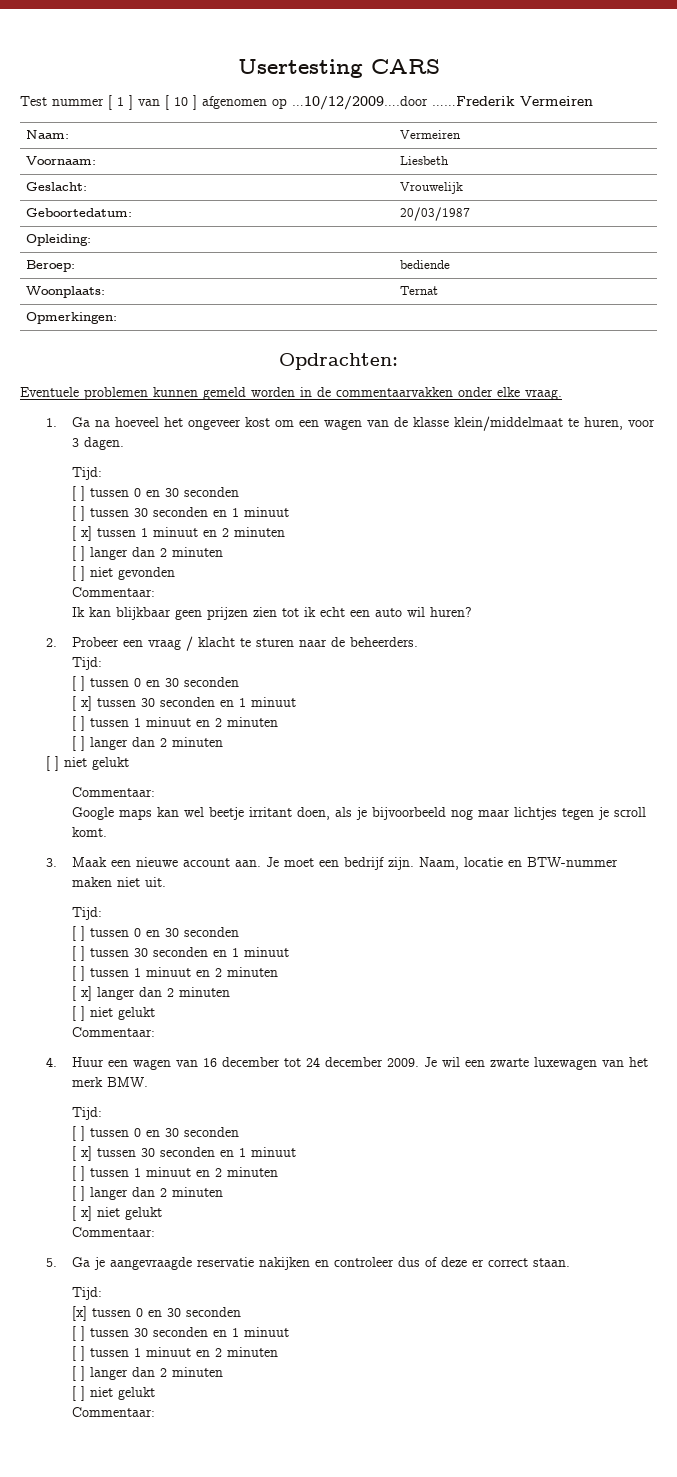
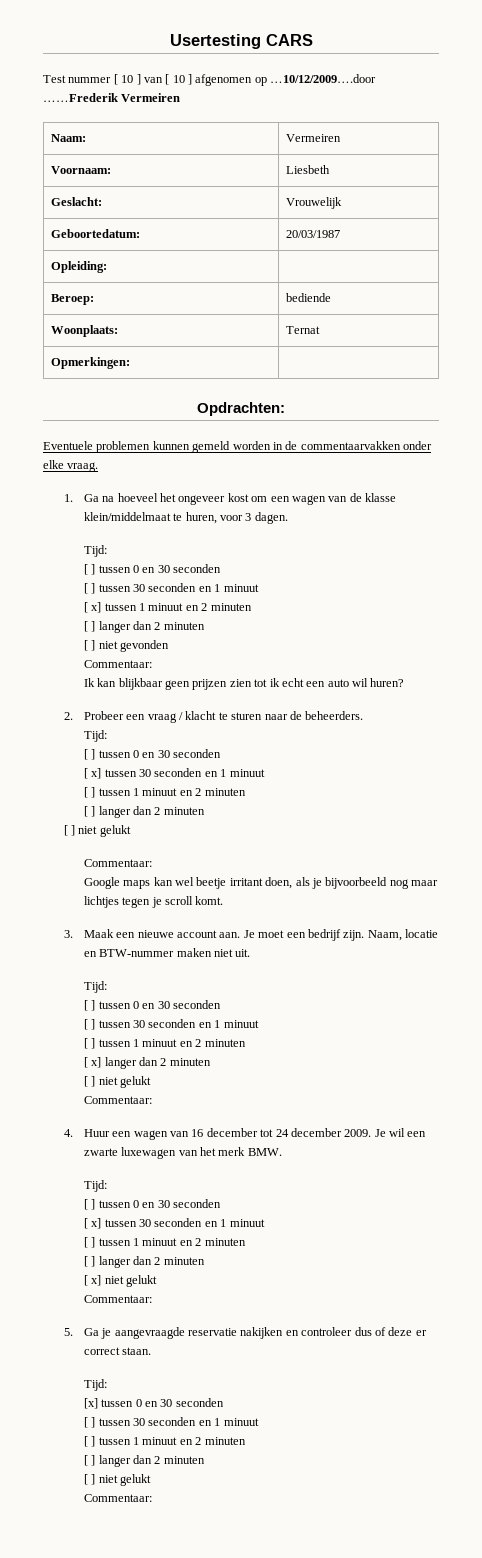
[117,97,124,106] 1 -> [121,75,134,83] 10

